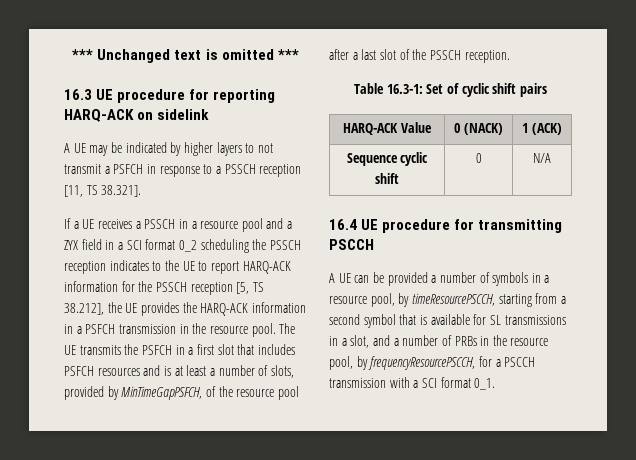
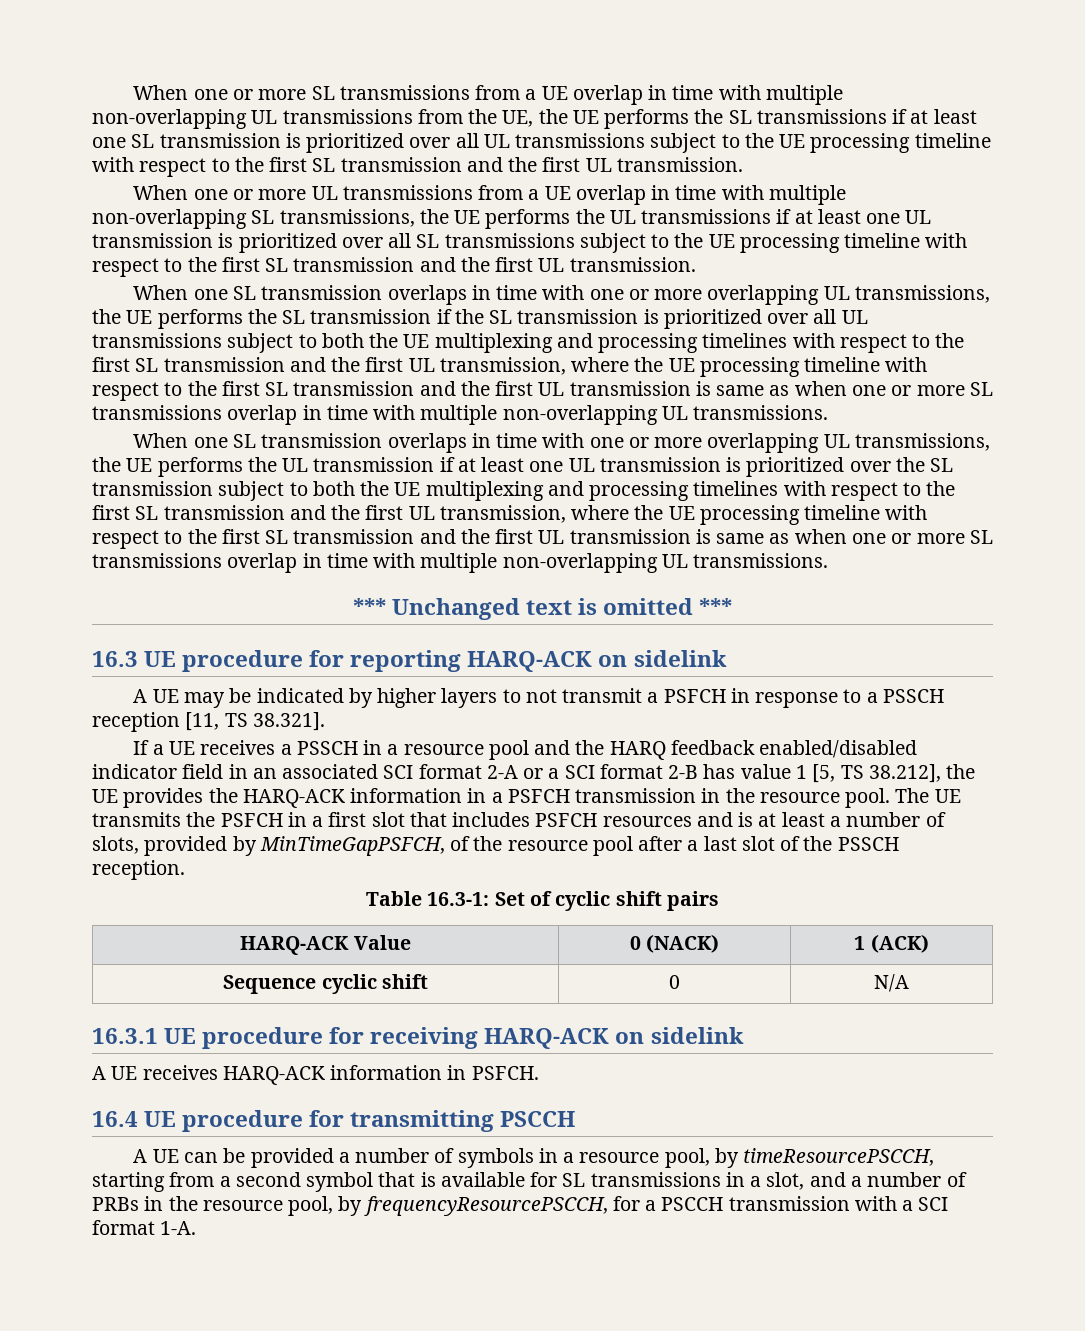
(72, 54) none -> [133,85,843,105] [92,109,977,129] [92,133,991,153] [92,157,743,177] [133,185,846,205] [92,209,932,229] [92,233,968,253] [92,257,696,277] [133,285,990,305] [92,309,868,329] [92,333,965,353] [92,357,928,377] [92,381,993,401] [92,405,829,425] [133,433,990,453] [92,457,954,477] [92,481,956,501] [92,505,928,525] [92,529,993,549] [92,553,829,573] When one or more SL transmissions from a UE overlap in time with multiple non-overlapping UL transmissions from the UE, the UE performs the SL transmissions if at least one SL transmission is prioritized over all UL transmissions subject to the UE processing timeline with respect to the first SL transmission and the first UL transmission. // When one or more UL transmissions from a UE overlap in time with multiple non-overlapping SL transmissions, the UE performs the UL transmissions if at least one UL transmission is prioritized over all SL transmissions subject to the UE processing timeline with respect to the first SL transmission and the first UL transmission. // When one SL transmission overlaps in time with one or more overlapping UL transmissions, the UE performs the SL transmission if the SL transmission is prioritized over all UL transmissions subject to both the UE multiplexing and processing timelines with respect to the first SL transmission and the first UL transmission, where the UE processing timeline with respect to the first SL transmission and the first UL transmission is same as when one or more SL transmissions overlap in time with multiple non-overlapping UL transmissions. // When one SL transmission overlaps in time with one or more overlapping UL transmissions, the UE performs the UL transmission if at least one UL transmission is prioritized over the SL transmission subject to both the UE multiplexing and processing timelines with respect to the first SL transmission and the first UL transmission, where the UE processing timeline with respect to the first SL transmission and the first UL transmission is same as when one or more SL transmissions overlap in time with multiple non-overlapping UL transmissions. //
[287,221,293,229] [64,239,301,253] [64,260,291,274] [64,281,233,295] a ZYX field in a SCI format 0_2 scheduling the PSSCH reception indicates to the UE to report HARQ-ACK information for the PSSCH reception -> [575,740,918,760] [92,764,807,779] the HARQ feedback enabled/disabled indicator field in an associated SCI format 2-A or a SCI format 2-B has value 1
(551, 158) none -> [92,1027,744,1049] [92,1065,539,1085] // 16.3.1 UE procedure for receiving HARQ-ACK on sidelink // A UE receives HARQ-ACK information in PSFCH.
[474,378,496,390] 0_1. -> [160,1221,197,1235] 1-A.

